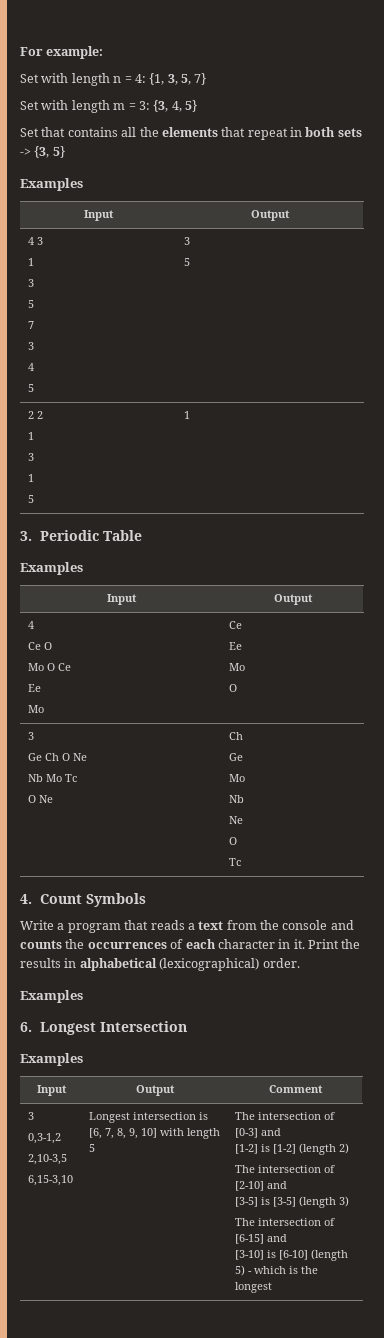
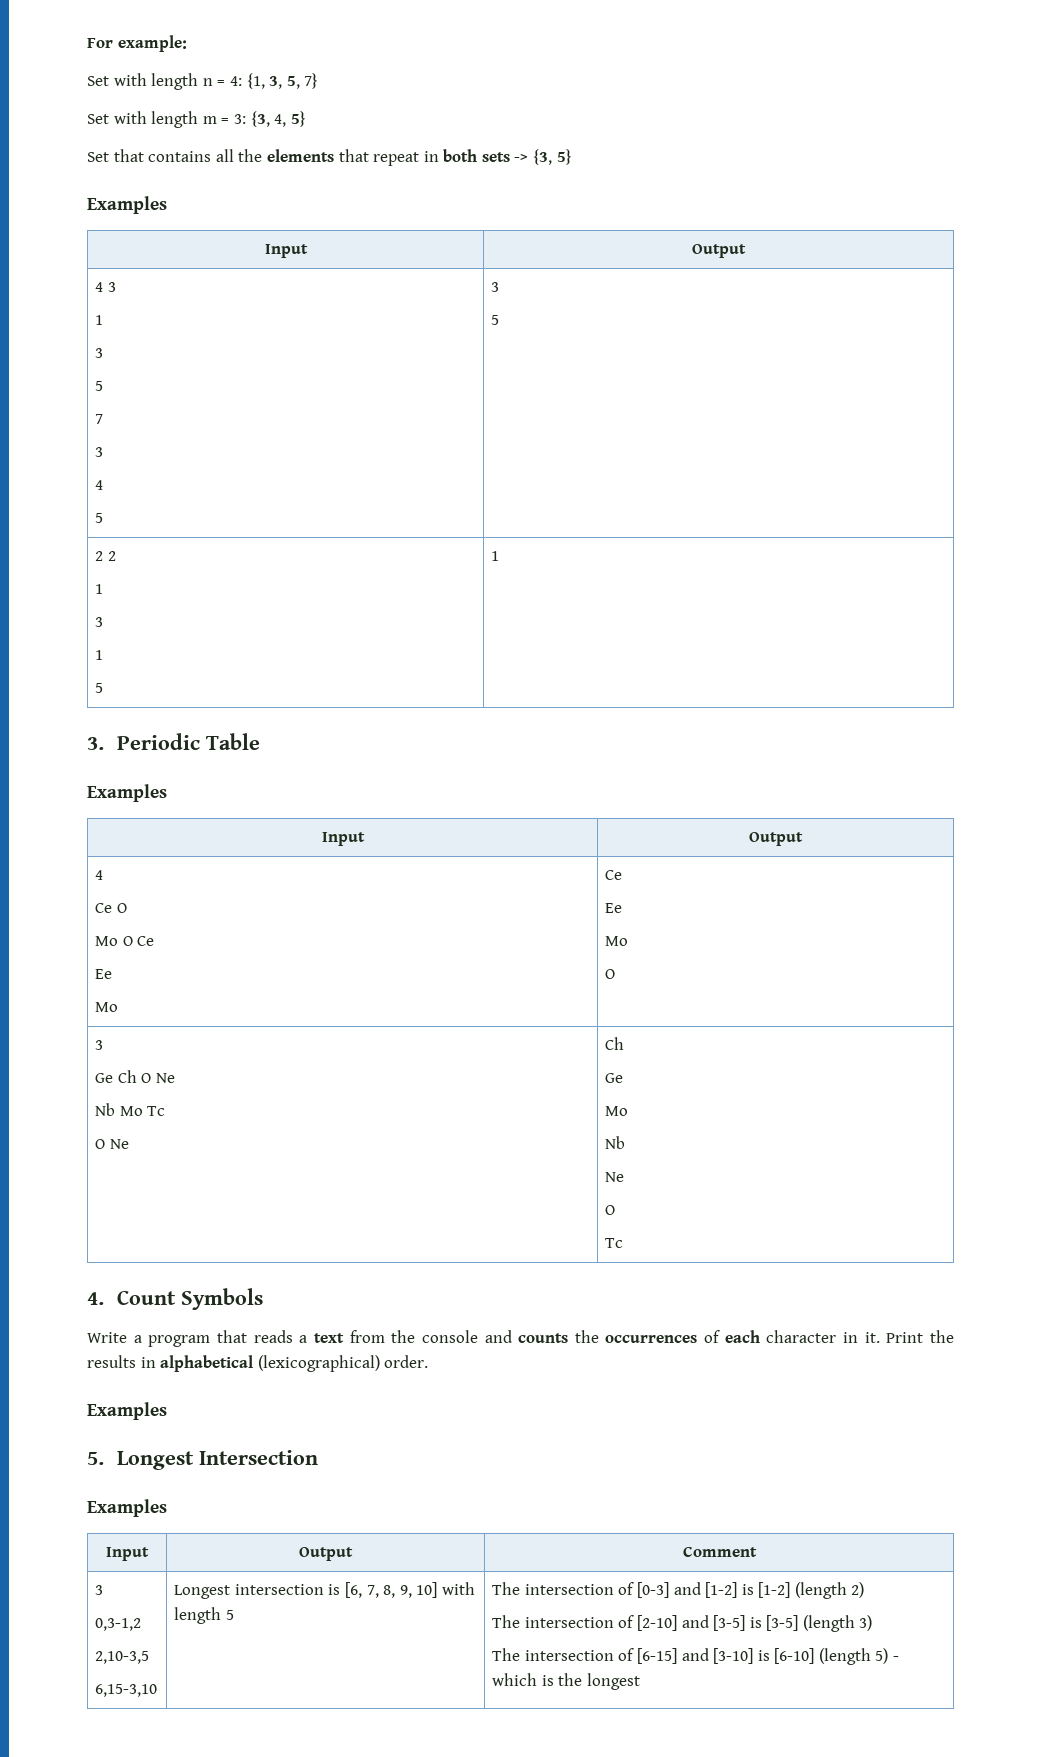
[20,1022,32,1032] 6. -> [87,1452,104,1465] 5.
(281, 1132) // -> (701, 1588) none
(287, 1185) // -> (709, 1621) none
(287, 1238) // -> (709, 1654) none

